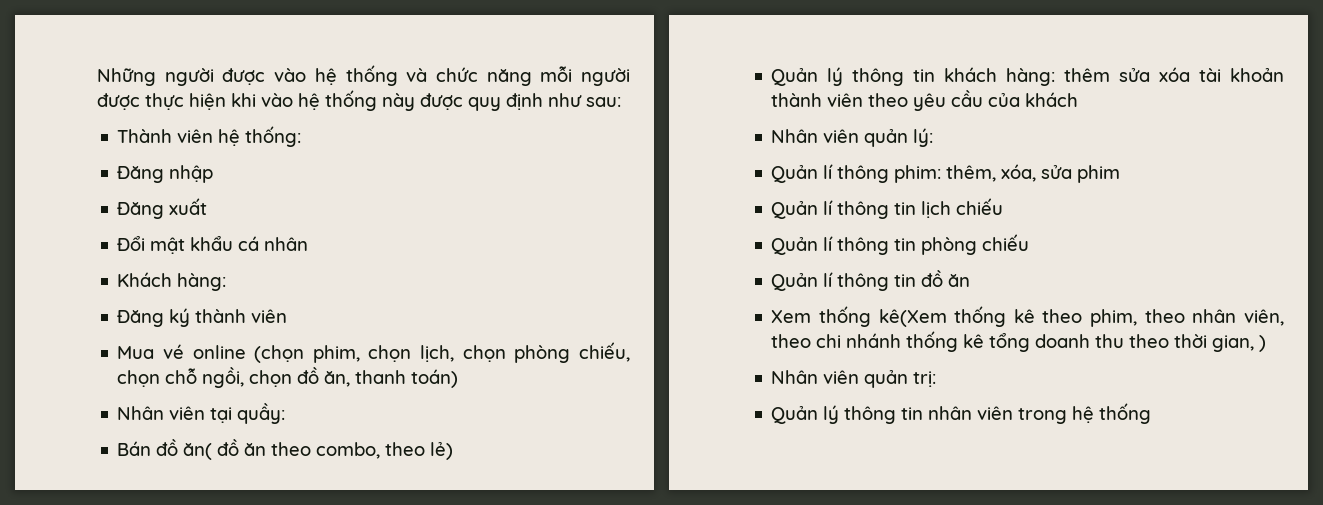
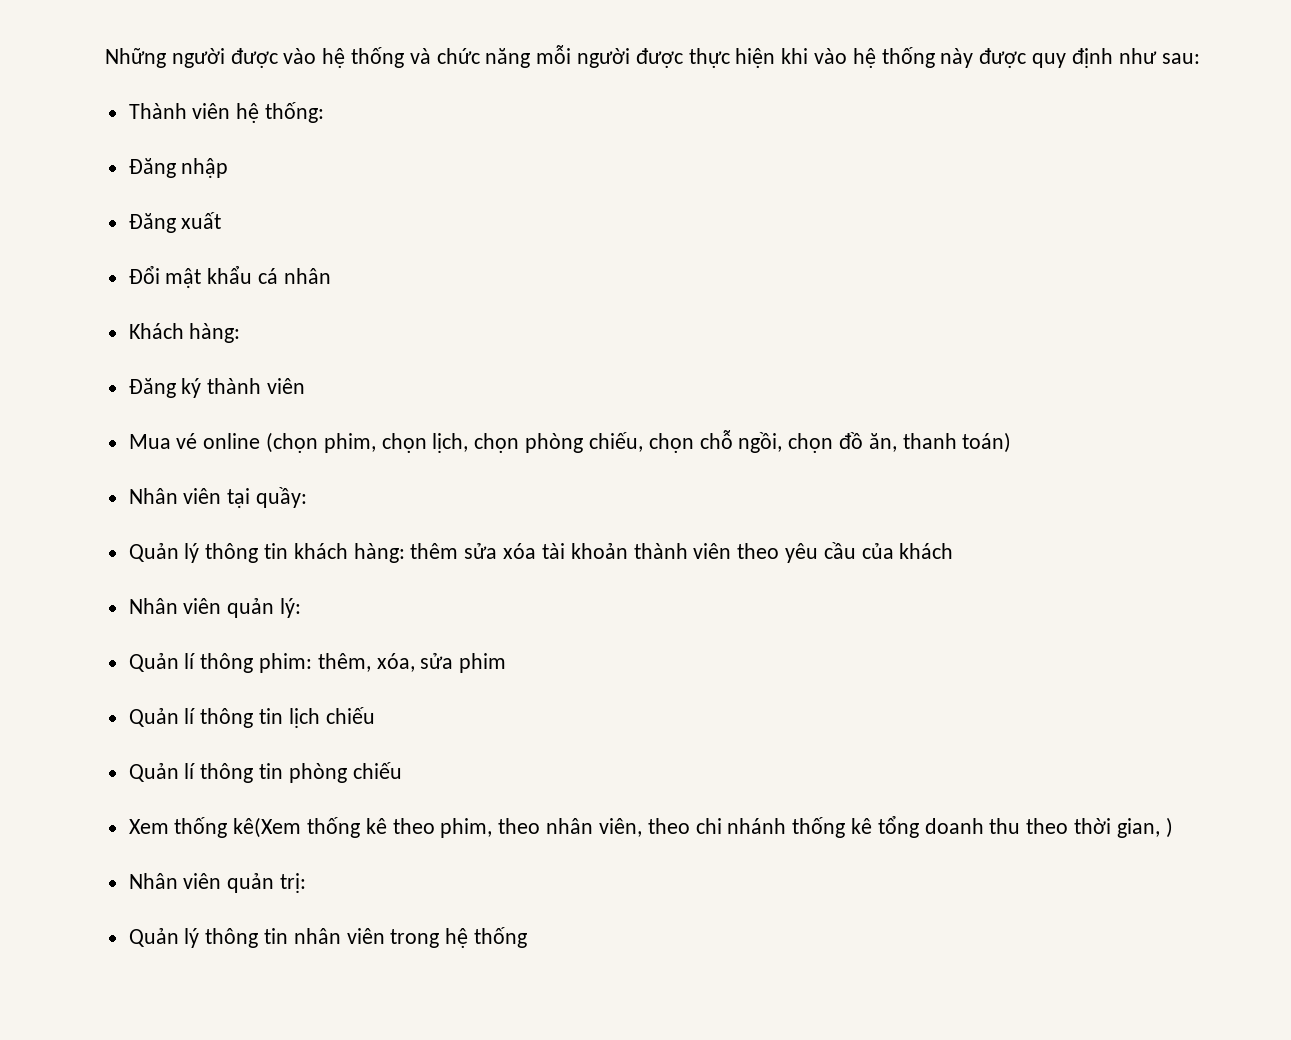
[117,439,454,460] // Bán đồ ăn( đồ ăn theo combo, theo lẻ) -> (308, 497) none
[771,270,971,291] // Quản lí thông tin đồ ăn -> (402, 770) none

